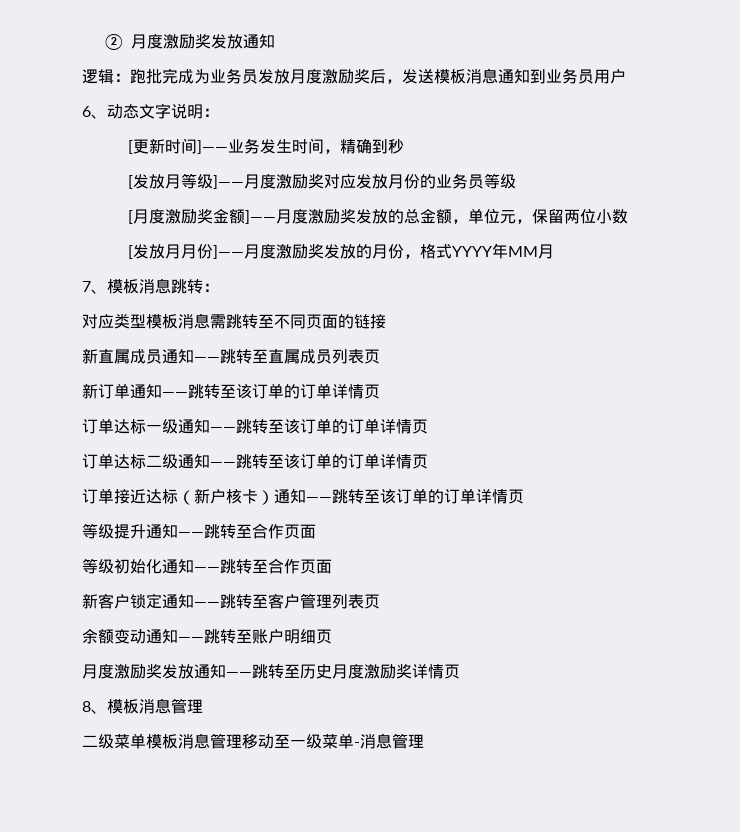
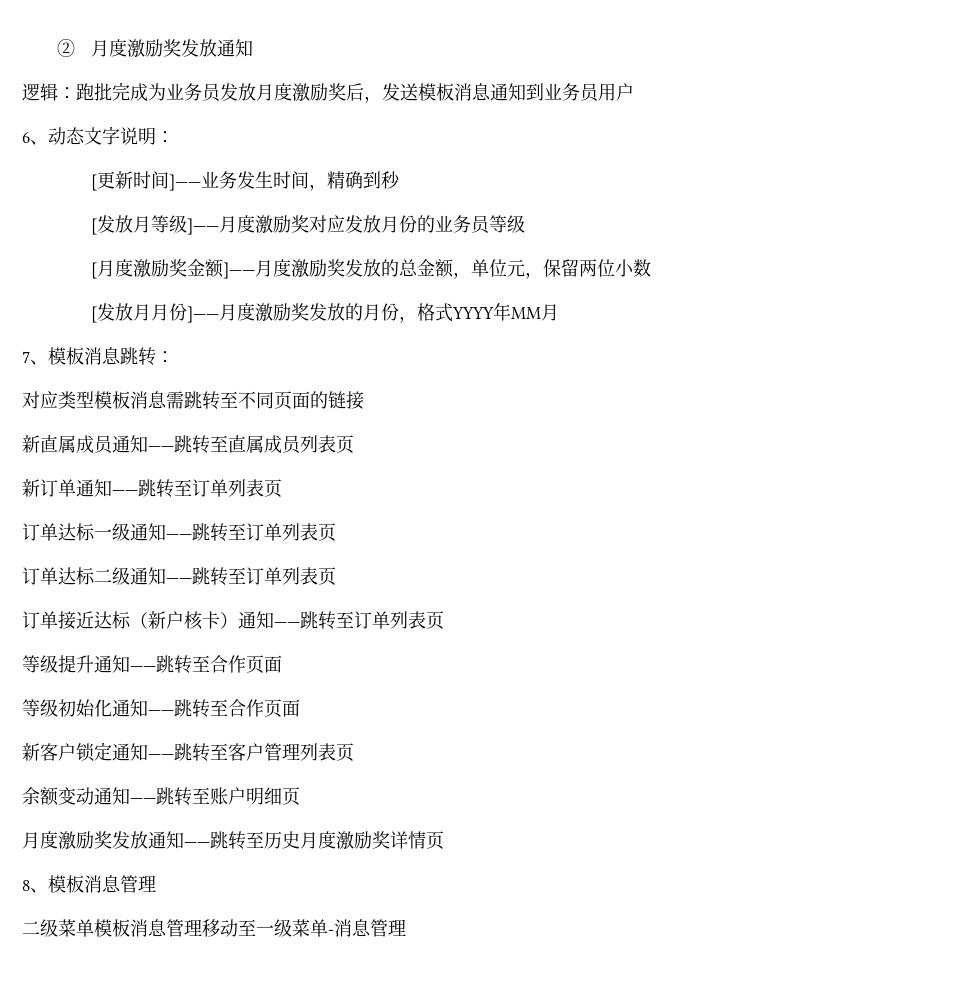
[236,383,364,399] 该订单的订单详情 -> [192,479,264,497] 订单列表
[284,418,412,434] 该订单的订单详情 -> [246,523,318,541] 订单列表
[284,453,412,469] 该订单的订单详情 -> [246,567,318,585] 订单列表
[380,488,508,504] 该订单的订单详情 -> [354,611,426,629] 订单列表

